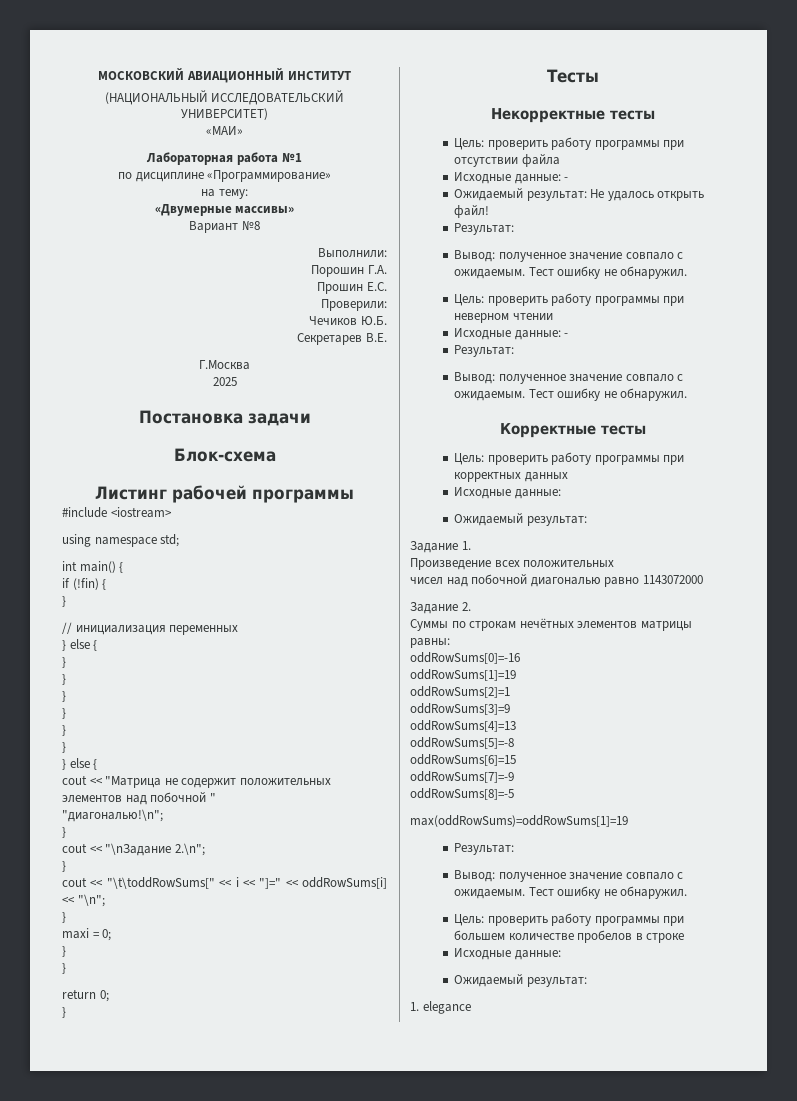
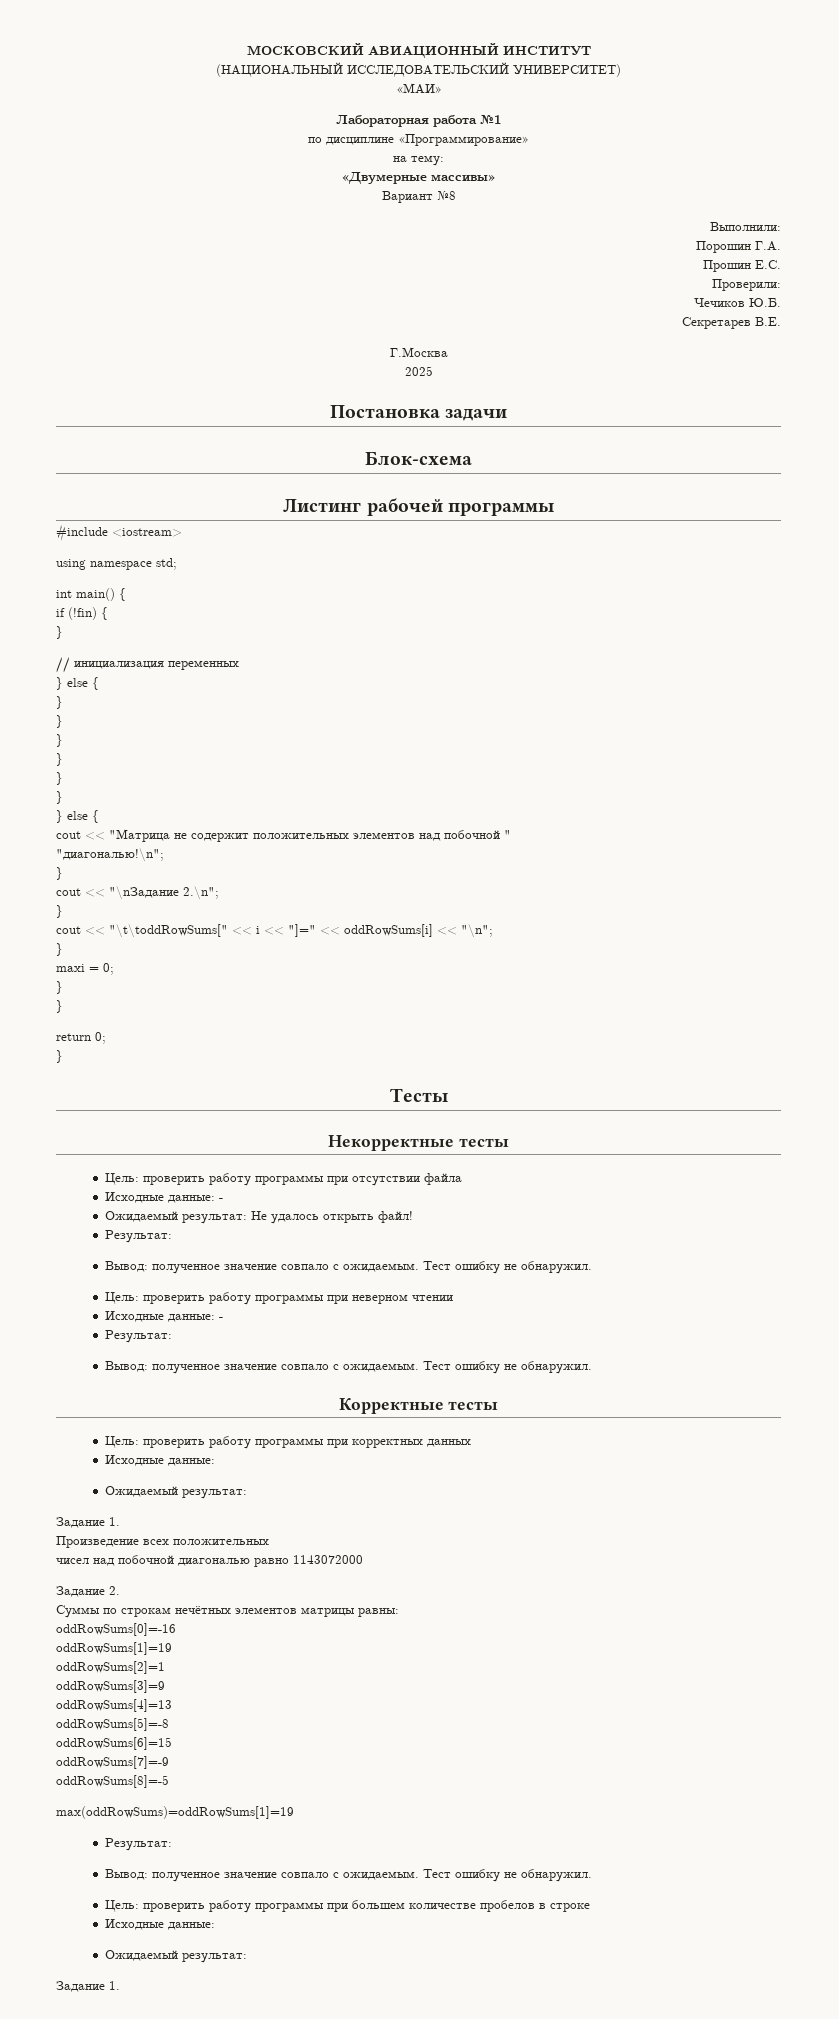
[410,1001,471,1014] 1. elegance -> [56,1981,120,1992] Задание 1.

